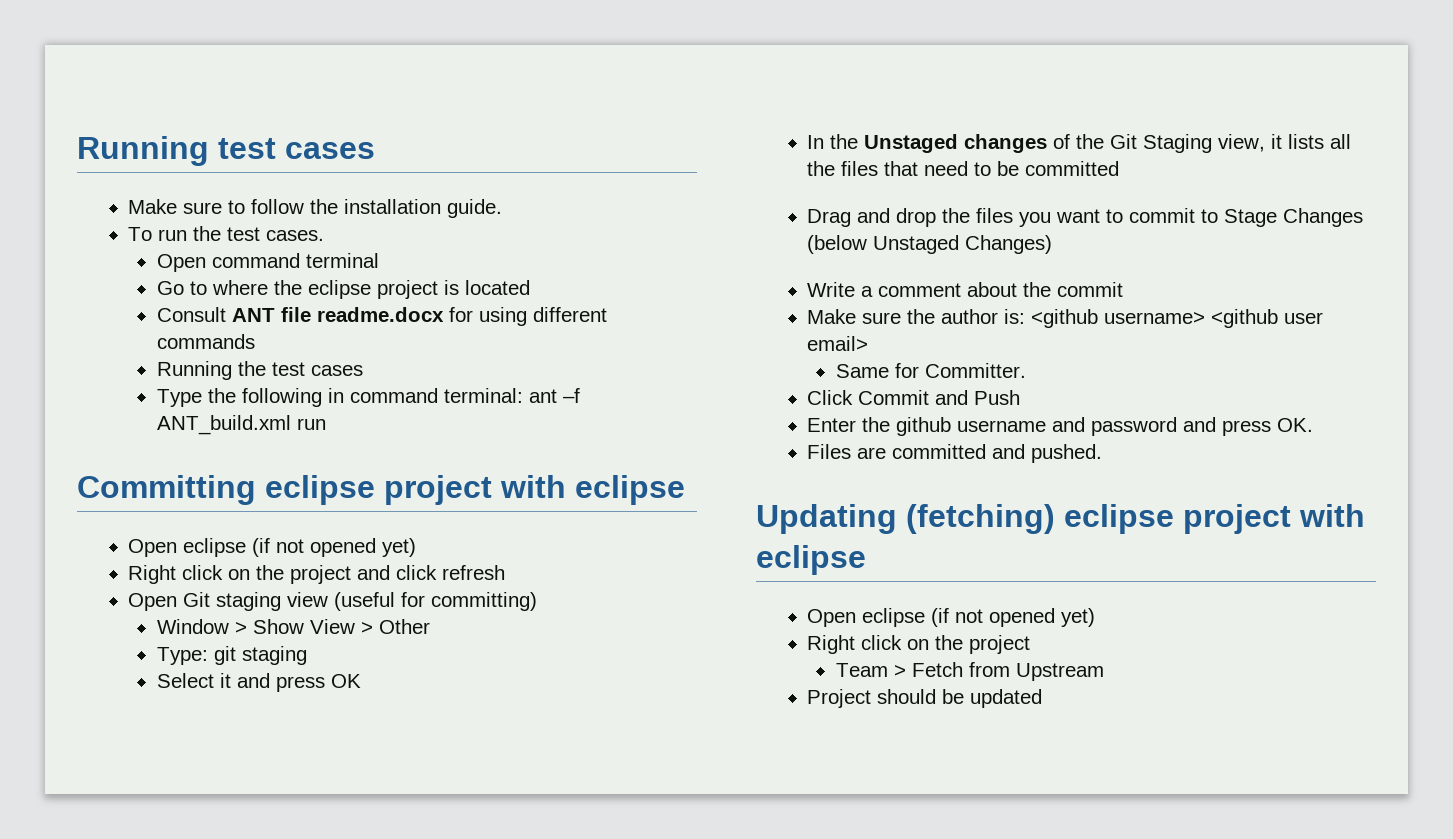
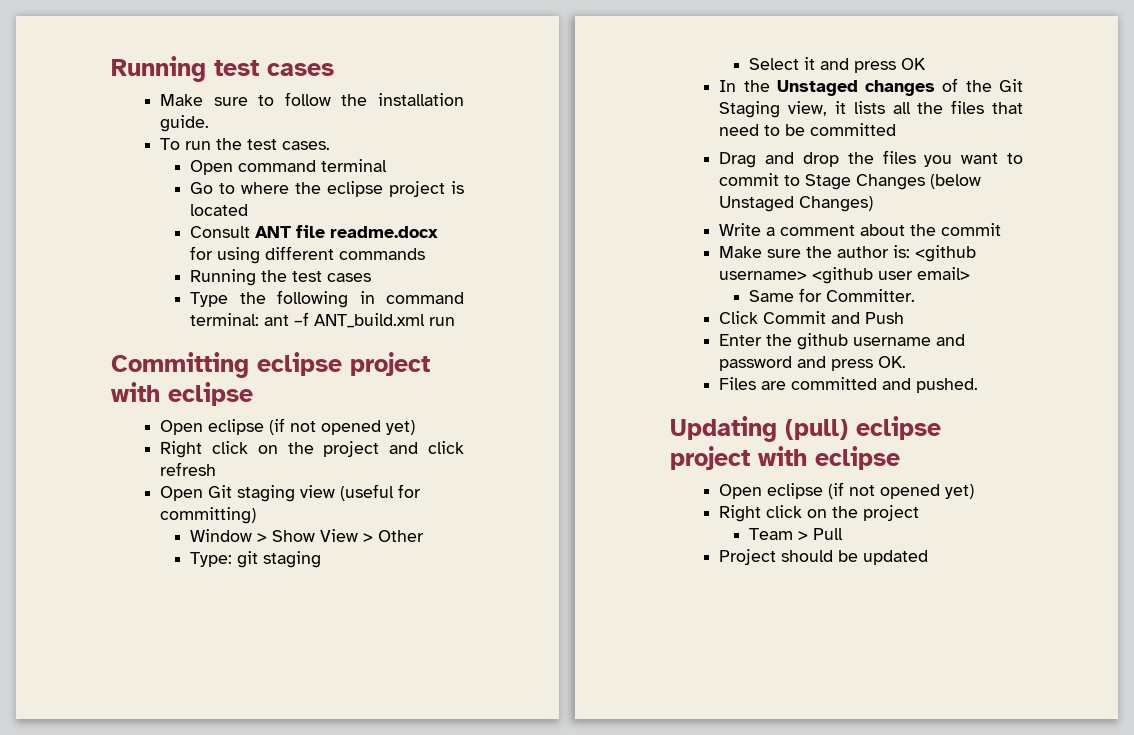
[906,504,1055,534] (fetching) -> [785,419,848,440] (pull)
[911,662,1104,681] Fetch from Upstream -> [813,528,844,540] Pull

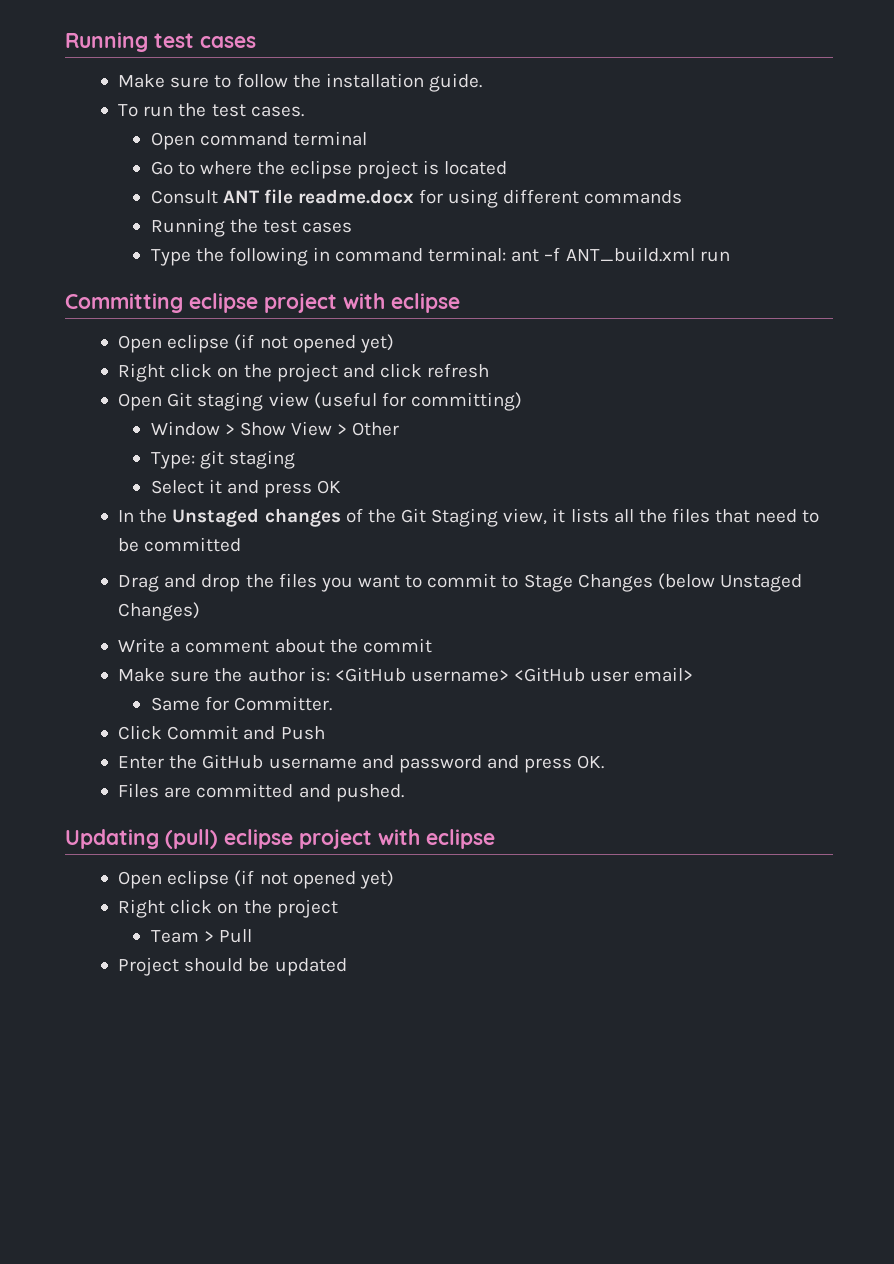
[915,245,977,262] [719,267,874,284] <github username> <github -> [334,667,586,682] <GitHub username> <GitHub
[797,333,849,350] github -> [202,754,264,769] GitHub

